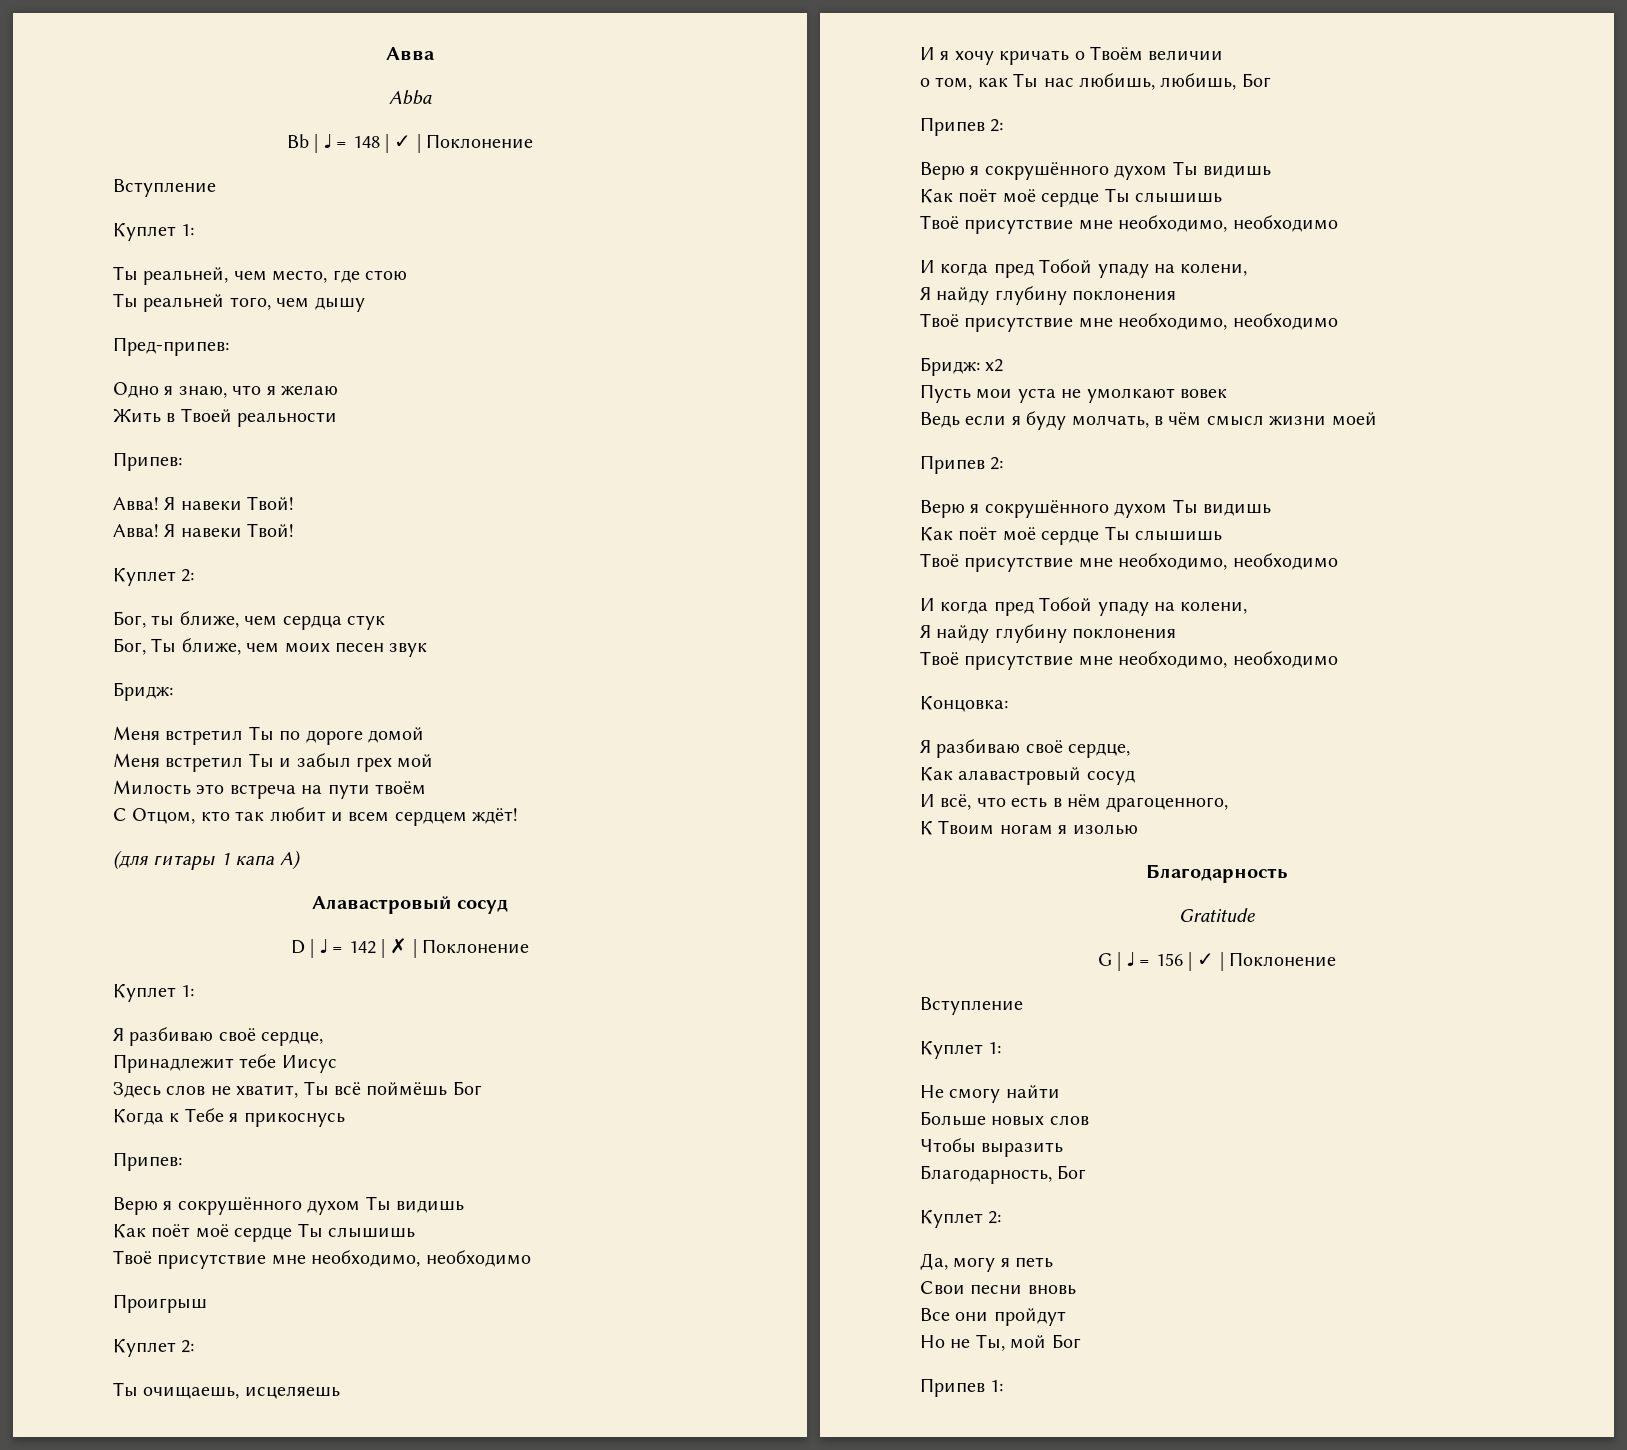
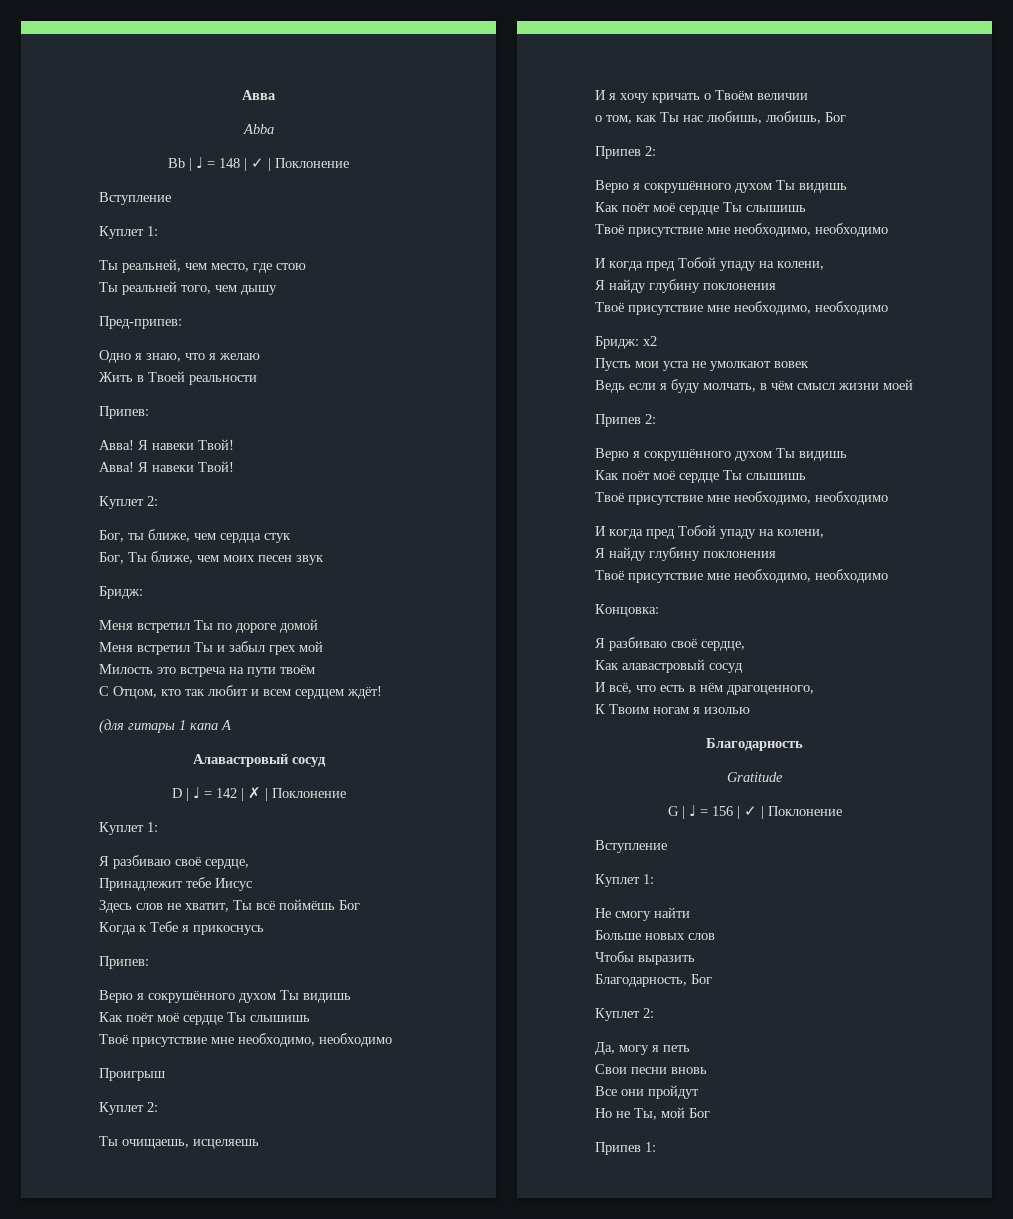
[279,850,301,870] A) -> [221,720,231,730] A

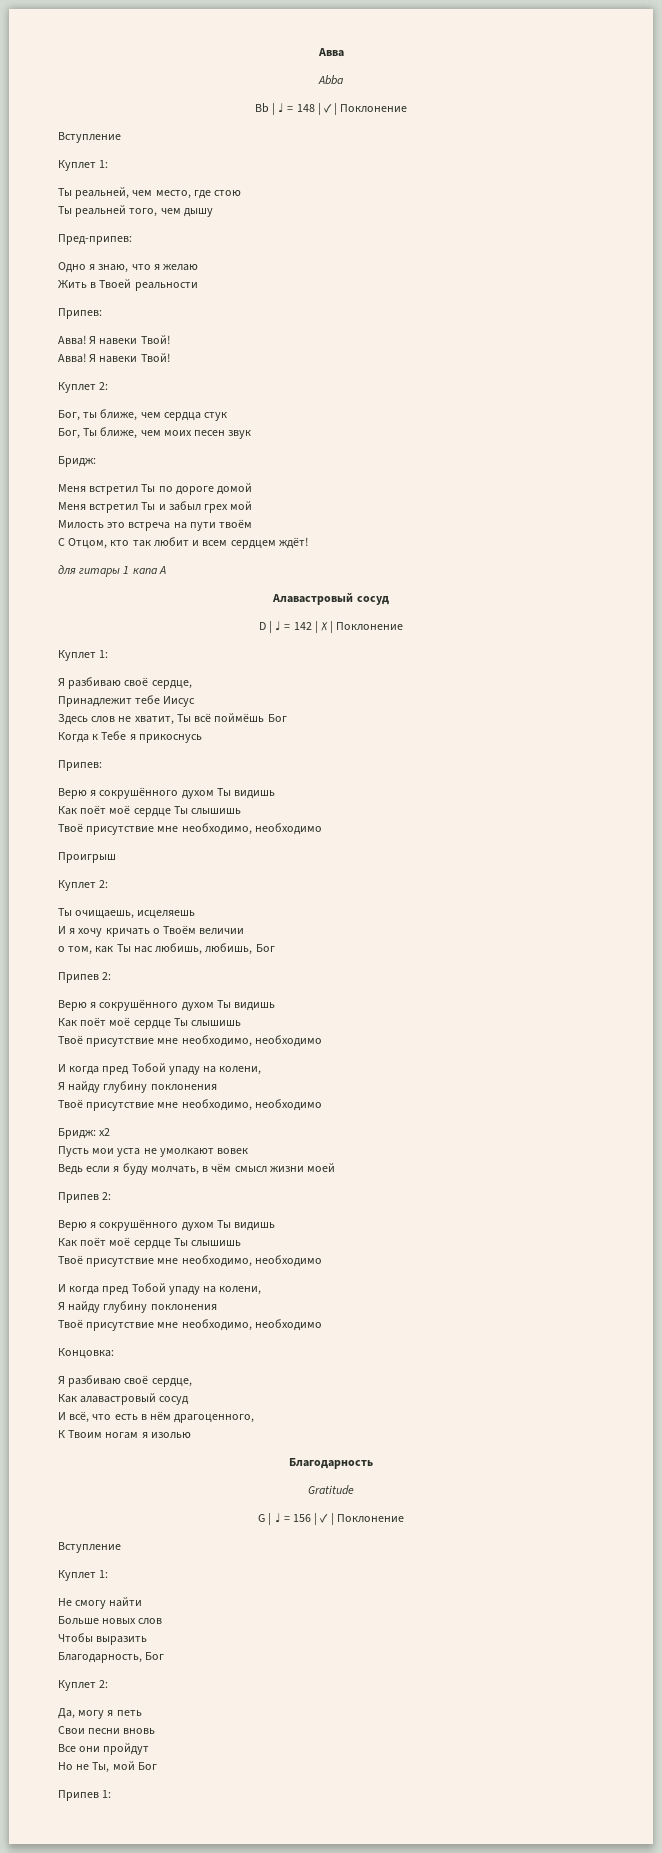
[99,719,124,734] (для -> [58,565,76,575] для

